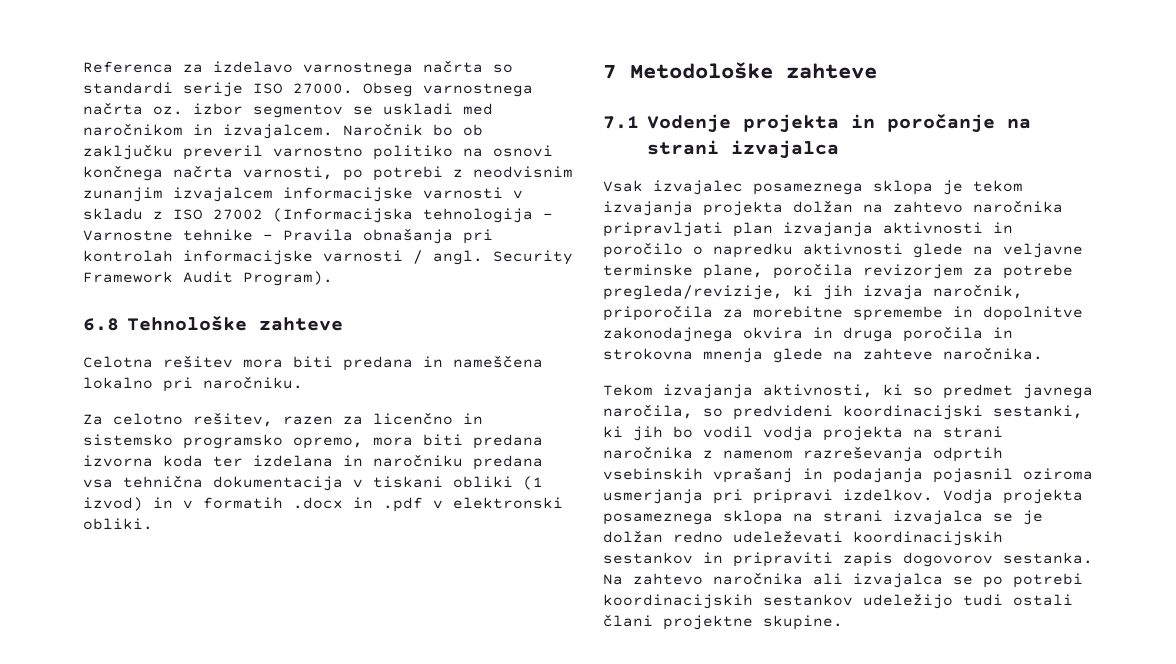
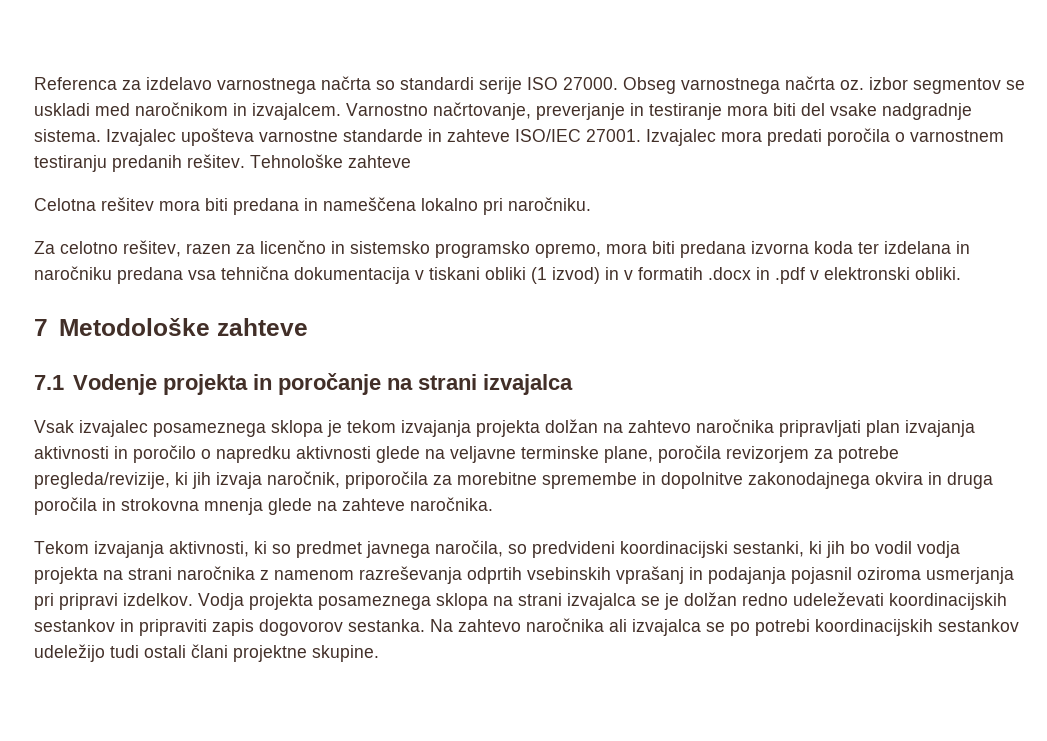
[343,124,483,136] [83,145,553,160] [83,166,573,181] [83,187,523,202] [83,208,553,223] [83,229,493,244] [83,250,573,265] [83,271,333,286] [83,318,119,331] Naročnik bo ob zaključku preveril varnostno politiko na osnovi končnega načrta varnosti, po potrebi z neodvisnim zunanjim izvajalcem informacijske varnosti v skladu z ISO 27002 (Informacijska tehnologija - Varnostne tehnike - Pravila obnašanja pri kontrolah informacijske varnosti / angl. Security Framework Audit Program). // 6.8 -> [346,102,972,120] [34,128,1004,146] [34,154,245,172] Varnostno načrtovanje, preverjanje in testiranje mora biti del vsake nadgradnje sistema. Izvajalec upošteva varnostne standarde in zahteve ISO/IEC 27001. Izvajalec mora predati poročila o varnostnem testiranju predanih rešitev.

